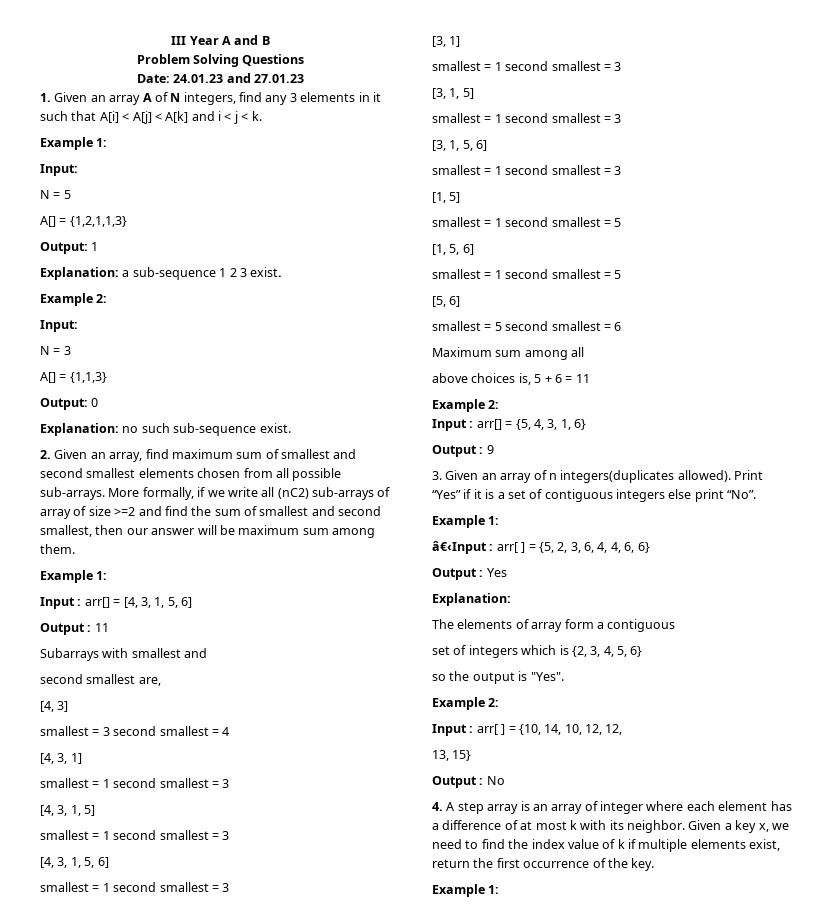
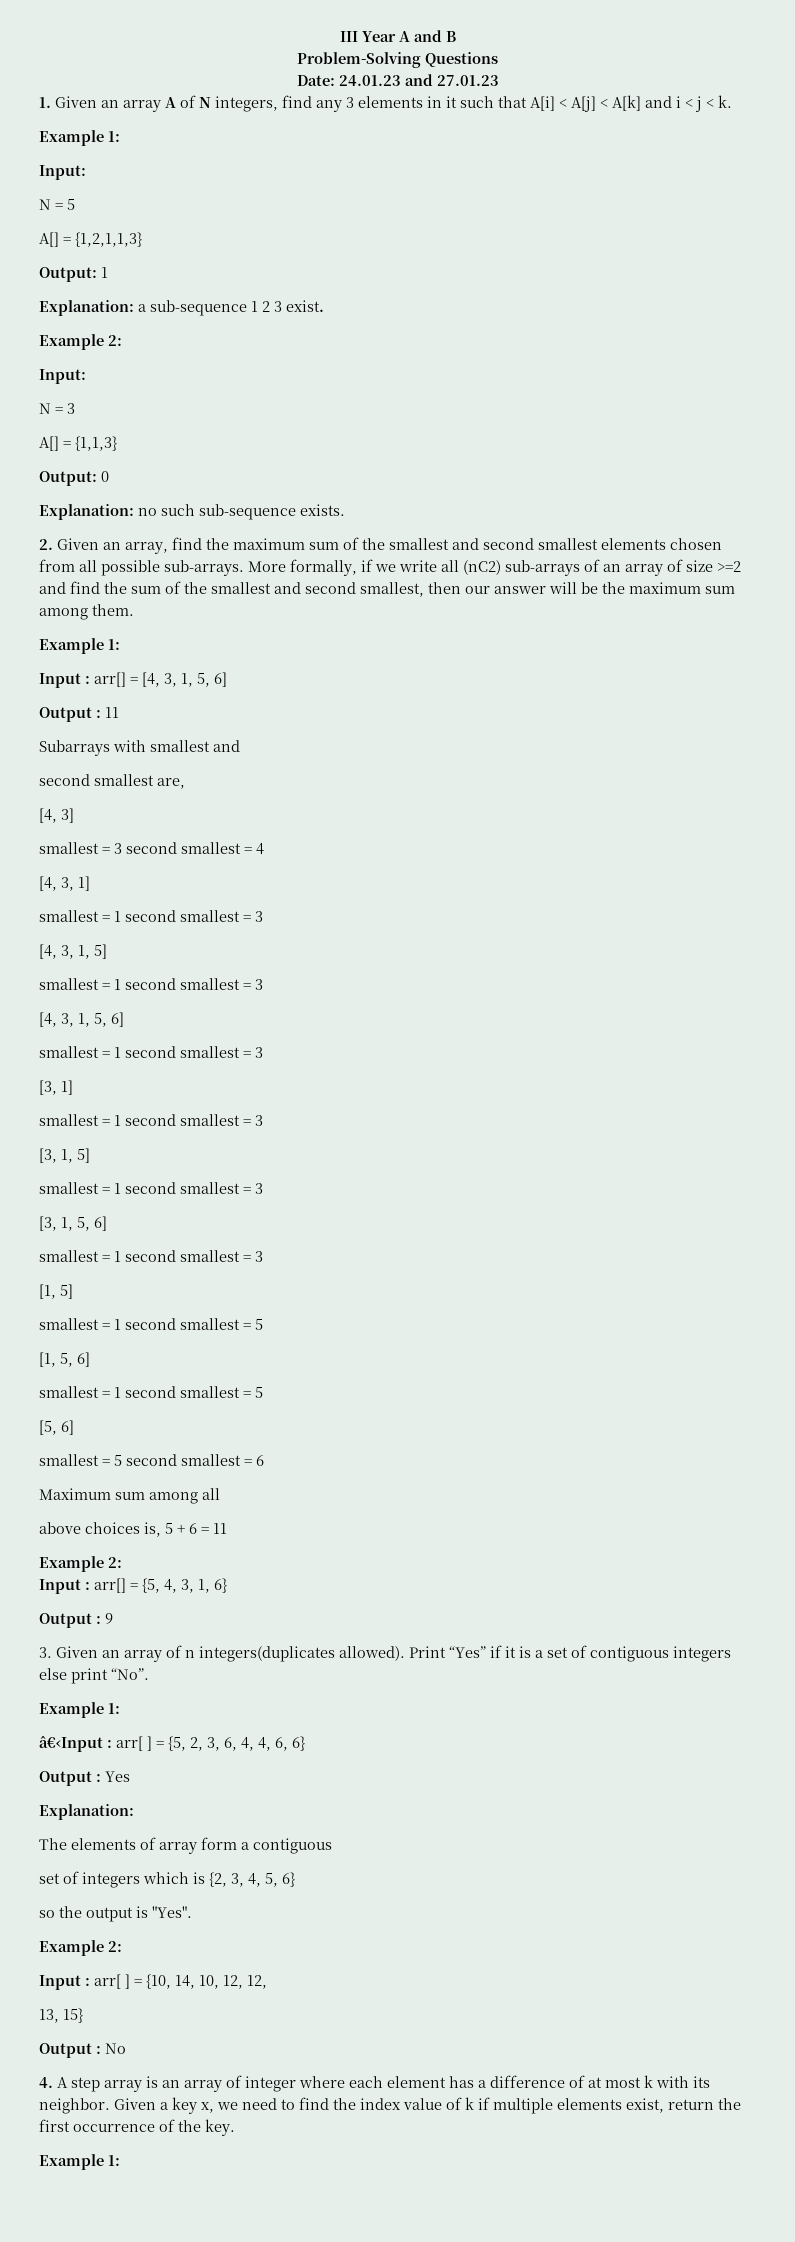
[136,54,239,67] Problem Solving -> [297,52,421,68] Problem-Solving
[259,423,291,433] exist. -> [300,504,345,516] exists.
(169, 454) none -> [206,538,229,550] the
(279, 454) none -> [362,538,385,550] the
(391, 492) none -> [603,564,621,572] an
(257, 511) none -> [184,582,207,594] the
(235, 530) none -> [602,582,625,594] the

